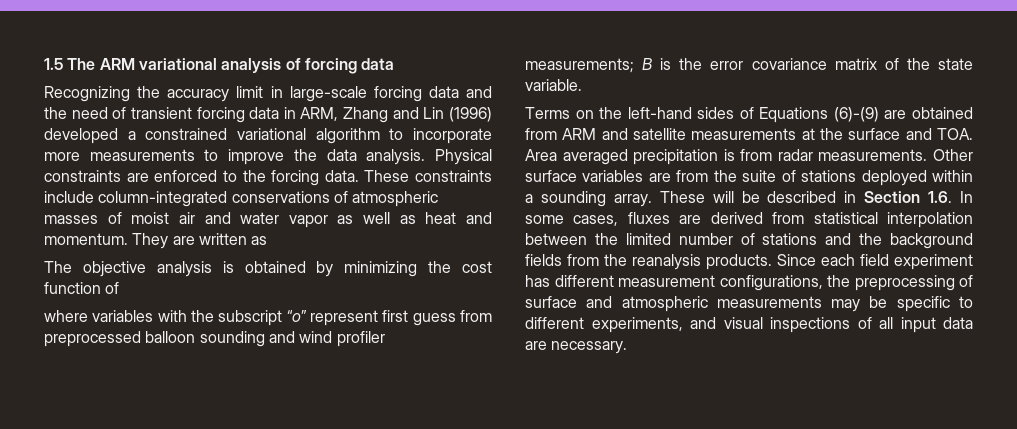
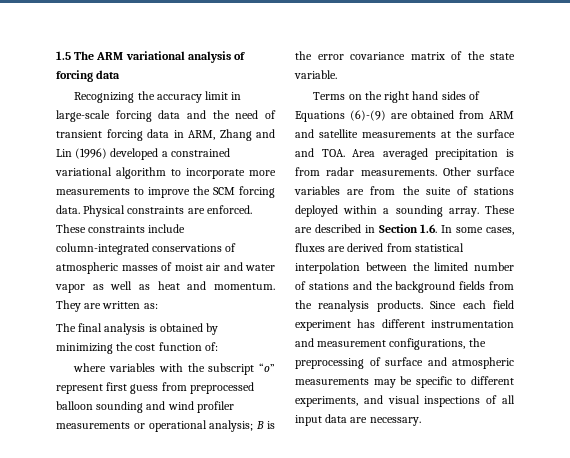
[326,149,493,165] [44,170,359,186] data analysis. Physical constraints are enforced to the forcing data. -> [213,186,275,198] [56,205,252,217] SCM forcing data. Physical constraints are enforced.
[251,236,268,245] [44,261,146,277] as // The objective -> [143,303,158,309] [56,323,103,332] as: // The final
[105,282,120,294] of -> [204,342,218,351] of:
[525,58,634,73] measurements; -> [56,420,254,432] measurements or operational analysis;
[627,107,692,119] left-hand -> [384,91,439,103] right hand
[712,191,760,203] will be -> [295,227,312,233] are
(614, 281) none -> [431,320,514,328] [295,338,314,347] instrumentation and

